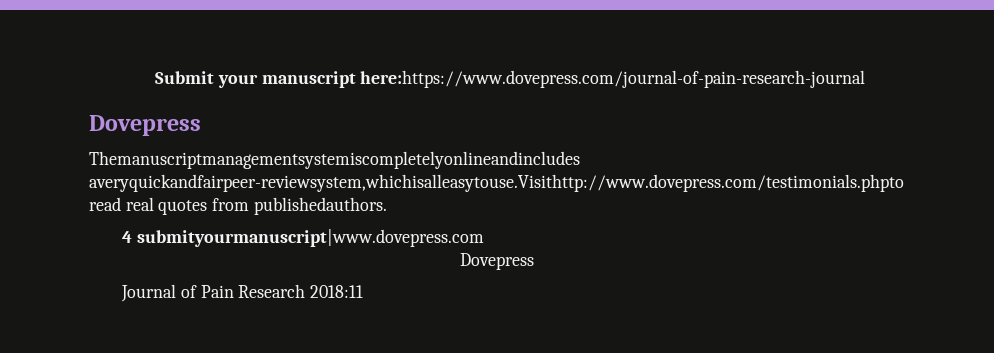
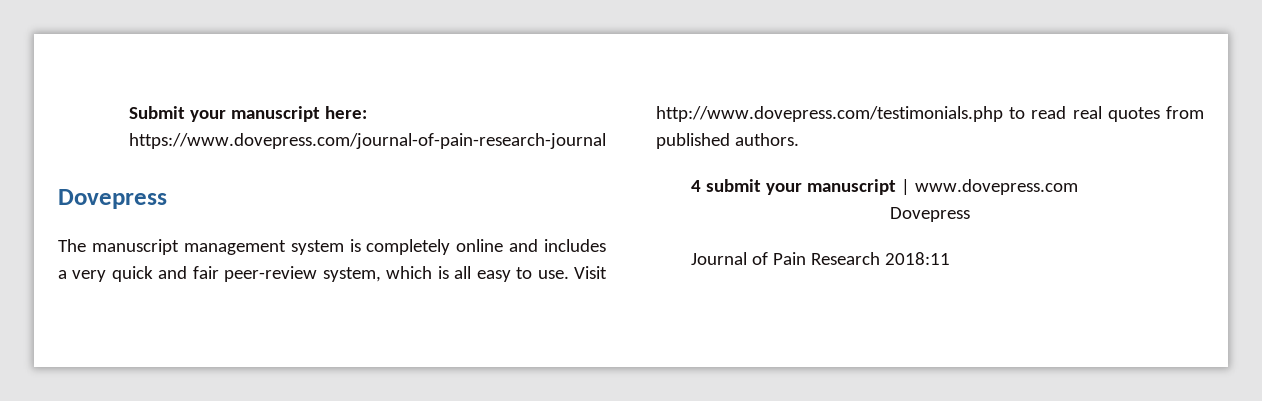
[360,70,866,88] [89,115,201,136] [89,151,580,169] [89,174,904,192] here:https://www.dovepress.com/journal-of-pain-research-journal // Dovepress // Themanuscriptmanagementsystemiscompletelyonlineandincludes averyquickandfairpeer-reviewsystem,whichisalleasytouse.Visithttp://www.dovepress.com/testimonials.phpto -> [324,106,367,119] [128,133,606,149] [58,189,167,209] [58,239,606,255] [58,266,607,282] [656,106,1026,122] here: https://www.dovepress.com/journal-of-pain-research-journal // Dovepress // The manuscript management system is completely online and includes a very quick and fair peer-review system, which is all easy to use. Visit http://www.dovepress.com/testimonials.php to
[253,197,387,215] publishedauthors. -> [656,133,799,149] published authors.
[136,229,484,247] submityourmanuscript|www.dovepress.com -> [706,179,1079,195] submit your manuscript | www.dovepress.com

